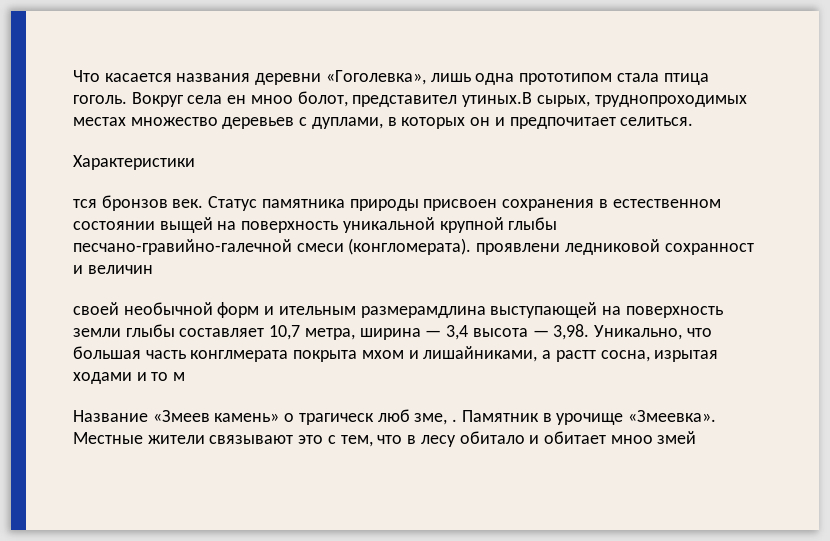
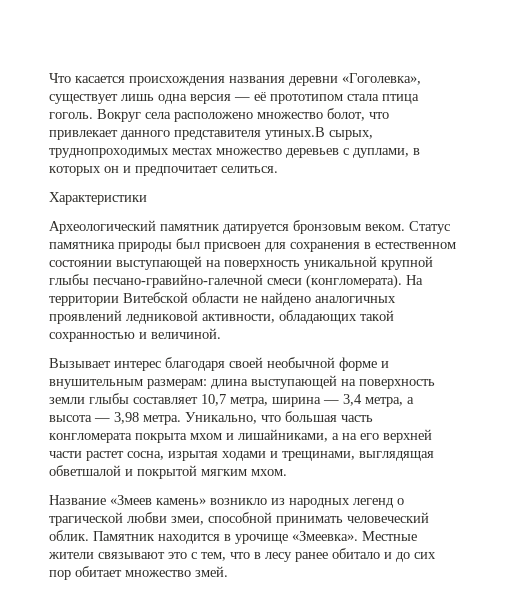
(172, 77) none -> [129,76,225,86] происхождения
(426, 77) none -> [49,94,118,104] существует
(515, 79) none -> [190,92,266,104] версия — её
[227,91,458,107] ен мноо болот, представител -> [174,108,389,122] [49,130,261,140] расположено множество болот, что привлекает данного представителя
[73,195,498,211] тся бронзов век. Статус памятника природы присвоен -> [49,220,450,234] [49,238,286,252] Археологический памятник датируется бронзовым веком. Статус памятника природы был присвоен для
[159,217,213,233] выщей -> [116,256,202,270] выступающей
[476,239,754,255] [73,265,153,274] [73,302,486,318] проявлени ледниковой сохранност и величин // своей необычной форм и ительным размерамдлина -> [406,275,423,285] [49,292,396,306] [49,310,394,324] [49,328,221,342] [49,357,389,371] [49,379,248,389] На территории Витебской области не найдено аналогичных проявлений ледниковой активности, обладающих такой сохранностью и величиной. // Вызывает интерес благодаря своей необычной форме и внушительным размерам: длина
[472,324,590,340] высота — 3,98. -> [365,397,414,407] [49,412,181,425] метра, а высота — 3,98 метра.
[190,350,289,362] конглмерата -> [49,433,132,443] конгломерата
[555,350,719,362] [73,372,186,384] [73,409,539,425] растт сосна, изрытая ходами и то м // Название «Змеев камень» о трагическ люб зме, . Памятник -> [342,429,432,443] [49,451,434,461] [49,465,287,479] [49,495,404,508] [49,512,429,526] [49,530,220,544] на его верхней части растет сосна, изрытая ходами и трещинами, выглядящая обветшалой и покрытой мягким мхом. // Название «Змеев камень» возникло из народных легенд о трагической любви змеи, способной принимать человеческий облик. Памятник находится
(456, 441) none -> [295,552,328,562] ранее
[543,431,697,444] обитает мноо змей -> [396,552,436,562] [49,566,228,580] до сих пор обитает множество змей.

